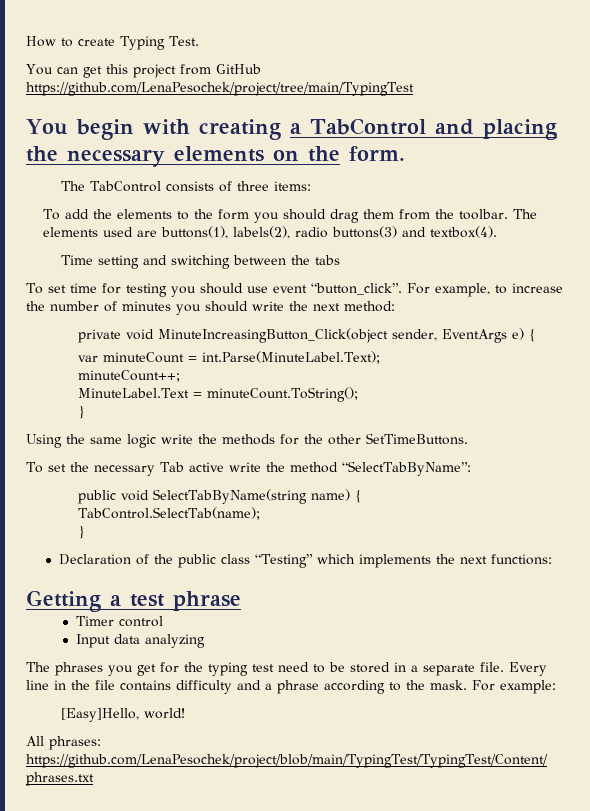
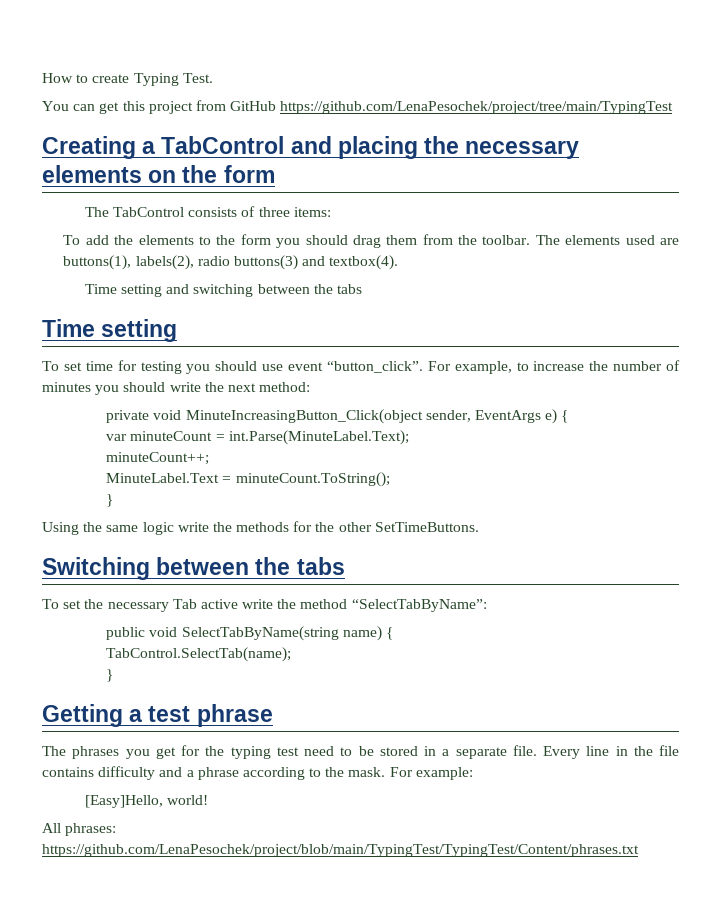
[26,119,281,140] You begin with creating -> [42,136,136,159] Creating
[349,146,405,161] form. -> [223,165,275,183] form
(340, 260) none -> [42,319,178,342] // Time setting
(468, 439) none -> [42,557,345,580] // Switching between the tabs
[58,554,552,568] // Declaration of the public class “Testing” which implements the next functions: -> (114, 675) none
[76,616,164,627] [76,634,206,648] // Timer control // Input data analyzing -> (273, 715) none

